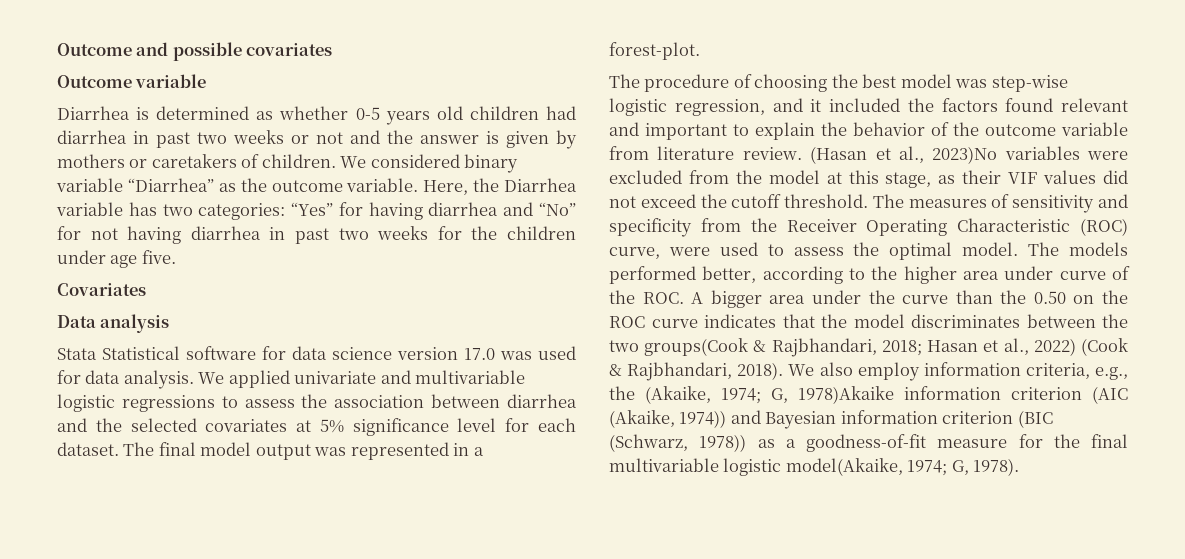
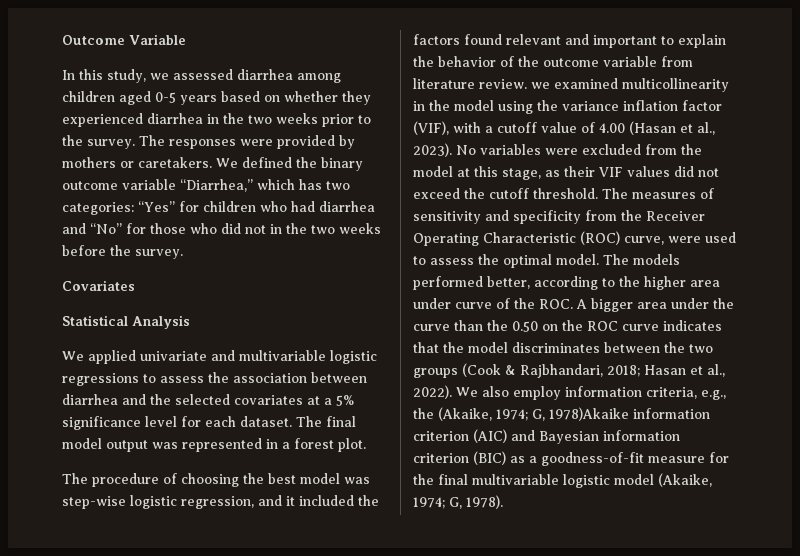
[57,42,333,61] [57,74,207,88] [57,106,576,125] [57,130,577,149] [57,154,519,173] [56,178,577,195] [56,202,123,216] Outcome and possible covariates // Outcome variable // Diarrhea is determined as whether 0-5 years old children had diarrhea in past two weeks or not and the answer is given by mothers or caretakers of children. We considered binary variable “Diarrhea” as the outcome variable. Here, the Diarrhea variable -> [62,34,186,45] [62,69,341,83] [62,91,371,105] [62,113,371,127] [62,135,355,149] [62,157,363,171] [62,179,295,192] Outcome Variable // In this study, we assessed diarrhea among children aged 0-5 years based on whether they experienced diarrhea in the two weeks prior to the survey. The responses were provided by mothers or caretakers. We defined the binary outcome variable “Diarrhea,” which
[368,202,423,220] having -> [203,201,315,212] children who had
[90,226,577,244] [57,250,176,268] [57,283,146,296] [57,314,170,333] [57,346,576,360] [57,370,194,389] not having diarrhea in past two weeks for the children under age five. // Covariates // Data analysis // Stata Statistical software for data science version 17.0 was used for data analysis. -> [150,223,381,234] [62,245,183,259] [62,280,135,291] [62,315,190,329] those who did not in the two weeks before the survey. // Covariates // Statistical Analysis //
(312, 426) none -> [324,398,332,405] a
[609,42,700,60] forest-plot. -> [294,438,366,452] forest plot.
(802, 153) none -> [531,78,729,92] [413,100,722,114] [413,121,625,135] we examined multicollinearity in the model using the variance inflation factor (VIF), with a cutoff value of 4.00
[932,146,998,164] 2023)No -> [413,143,476,157] 2023). No
[644,338,749,356] groups(Cook -> [413,363,501,378] groups (Cook
[1033,338,1128,356] [609,362,784,381] 2022) (Cook & Rajbhandari, 2018). -> [413,385,452,399] 2022).
[1092,386,1128,404] [609,410,727,428] (AIC (Akaike, 1974)) -> [473,429,507,443] (AIC)
[1017,410,1053,428] [609,434,747,452] (BIC (Schwarz, 1978)) -> [473,451,506,465] (BIC)
[785,458,903,476] model(Akaike, -> [614,473,712,487] model (Akaike,

